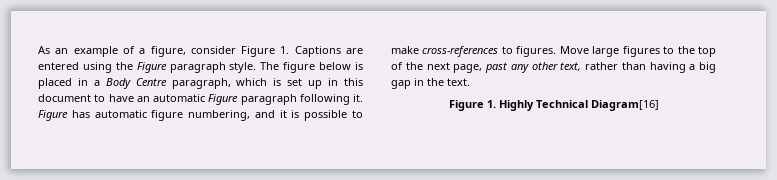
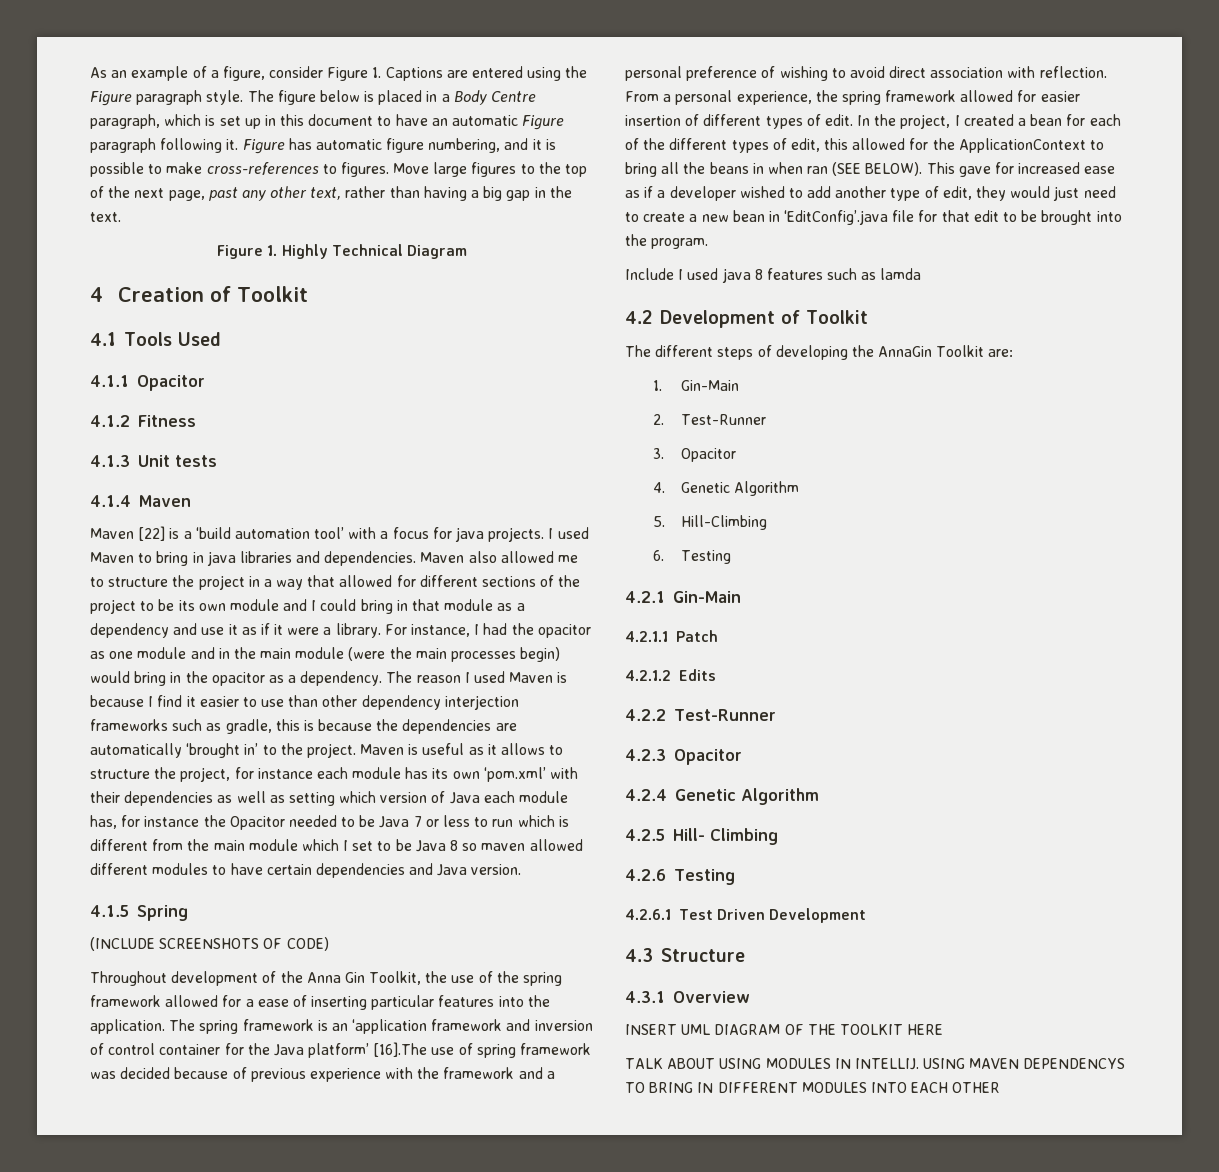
[590,100,659,111] Diagram[16] -> [406,245,467,259] [90,286,308,302] [90,332,221,346] [90,375,205,391] [90,415,196,427] [90,455,217,467] [90,495,191,507] [90,526,589,542] [90,551,579,566] [90,575,581,590] [90,599,525,614] [90,623,591,638] [90,647,561,662] [90,671,568,686] [90,695,519,710] [90,719,517,734] [90,743,564,758] [90,767,579,782] [90,791,569,806] [90,815,569,830] [90,839,583,852] [90,863,522,878] [90,905,188,921] [90,937,329,951] [90,971,563,986] [90,995,550,1010] [90,1019,593,1034] [90,1042,592,1058] [90,1067,555,1082] [625,66,1107,81] [625,90,1080,105] [625,114,1121,129] [625,138,1105,153] [625,162,1116,177] [625,186,1116,201] [625,210,1122,225] [625,234,709,249] [625,268,922,283] [625,310,868,328] [625,345,1014,360] [652,380,739,391] [652,414,766,425] [652,448,736,462] [652,481,799,496] [652,515,767,530] [652,550,731,564] [625,591,741,603] [625,630,718,642] [625,669,716,681] [625,709,776,721] [625,749,742,765] [625,788,819,805] [625,828,778,845] [625,869,735,885] [625,908,867,923] [625,948,745,962] [625,991,750,1003] [625,1024,944,1035] [625,1058,1126,1070] [625,1082,1001,1093] Diagram // 4 Creation of Toolkit // 4.1 Tools Used // 4.1.1 Opacitor // 4.1.2 Fitness // 4.1.3 Unit tests // 4.1.4 Maven // Maven [22] is a ‘build automation tool’ with a focus for java projects. I used Maven to bring in java libraries and dependencies. Maven also allowed me to structure the project in a way that allowed for different sections of the project to be its own module and I could bring in that module as a dependency and use it as if it were a library. For instance, I had the opacitor as one module and in the main module (were the main processes begin) would bring in the opacitor as a dependency. The reason I used Maven is because I find it easier to use than other dependency interjection frameworks such as gradle, this is because the dependencies are automatically ‘brought in’ to the project. Maven is useful as it allows to structure the project, for instance each module has its own ‘pom.xml’ with their dependencies as well as setting which version of Java each module has, for instance the Opacitor needed to be Java 7 or less to run which is different from the main module which I set to be Java 8 so maven allowed different modules to have certain dependencies and Java version. // 4.1.5 Spring // (INCLUDE SCREENSHOTS OF CODE) // Throughout development of the Anna Gin Toolkit, the use of the spring framework allowed for a ease of inserting particular features into the application. The spring framework is an ‘application framework and inversion of control container for the Java platform’ [16].The use of spring framework was decided because of previous experience with the framework and a personal preference of wishing to avoid direct association with reflection. From a personal experience, the spring framework allowed for easier insertion of different types of edit. In the project, I created a bean for each of the different types of edit, this allowed for the ApplicationContext to bring all the beans in when ran (SEE BELOW). This gave for increased ease as if a developer wished to add another type of edit, they would just need to create a new bean in ‘EditConfig’.java file for that edit to be brought into the program. // Include I used java 8 features such as lamda // 4.2 Development of Toolkit // The different steps of developing the AnnaGin Toolkit are: // 1. Gin-Main // 2. Test-Runner // 3. Opacitor // 4. Genetic Algorithm // 5. Hill-Climbing // 6. Testing // 4.2.1 Gin-Main // 4.2.1.1 Patch // 4.2.1.2 Edits // 4.2.2 Test-Runner // 4.2.3 Opacitor // 4.2.4 Genetic Algorithm // 4.2.5 Hill- Climbing // 4.2.6 Testing // 4.2.6.1 Test Driven Development // 4.3 Structure // 4.3.1 Overview // INSERT UML DIAGRAM OF THE TOOLKIT HERE // TALK ABOUT USING MODULES IN INTELLIJ. USING MAVEN DEPENDENCYS TO BRING IN DIFFERENT MODULES INTO EACH OTHER

